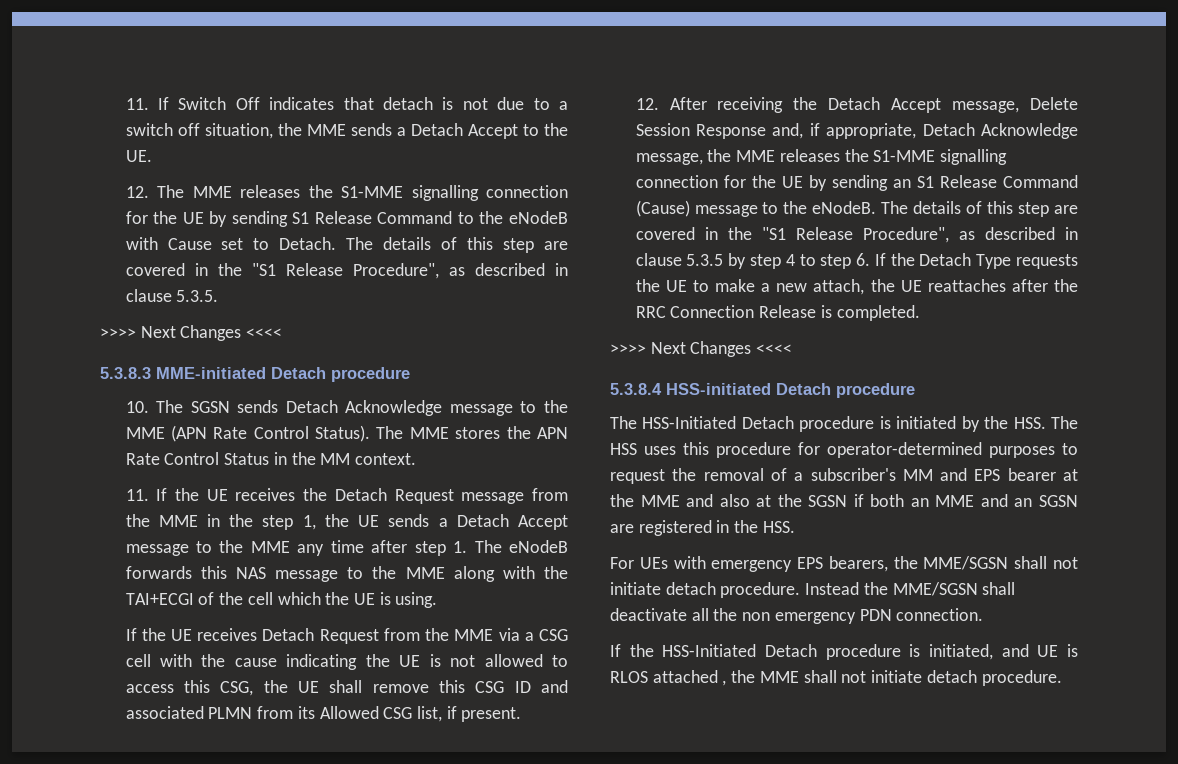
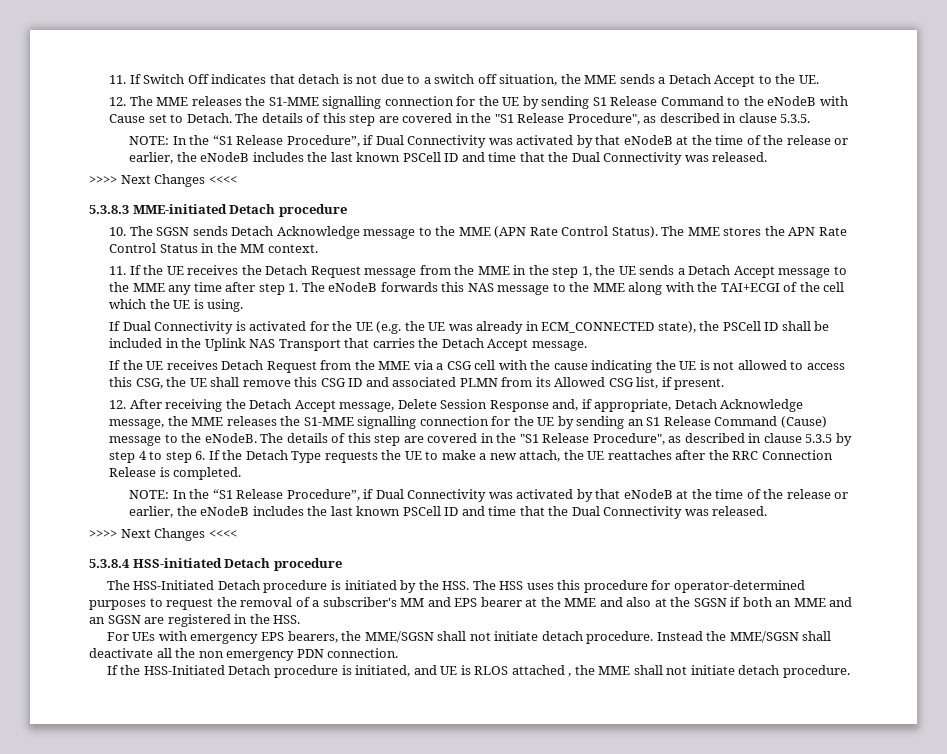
(219, 296) none -> [129,135,849,148] [129,152,768,165] // NOTE: In the “S1 Release Procedure”, if Dual Connectivity was activated by that eNodeB at the time of the release or earlier, the eNodeB includes the last known PSCell ID and time that the Dual Connectivity was released.
(438, 600) none -> [109,321,830,334] [109,338,587,351] // If Dual Connectivity is activated for the UE (e.g. the UE was already in ECM_CONNECTED state), the PSCell ID shall be included in the Uplink NAS Transport that carries the Detach Accept message.
(920, 313) none -> [129,489,849,502] [129,506,768,519] // NOTE: In the “S1 Release Procedure”, if Dual Connectivity was activated by that eNodeB at the time of the release or earlier, the eNodeB includes the last known PSCell ID and time that the Dual Connectivity was released.

